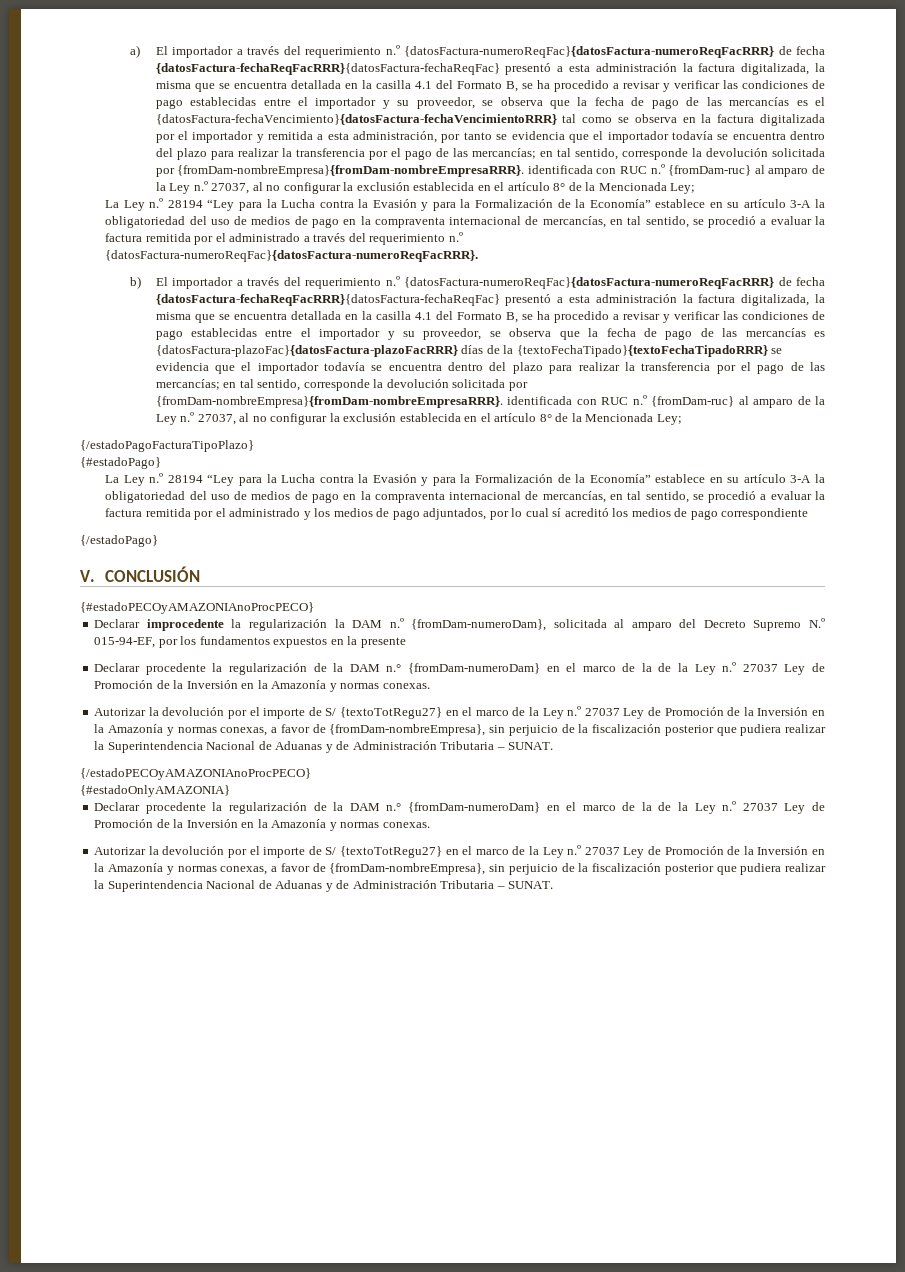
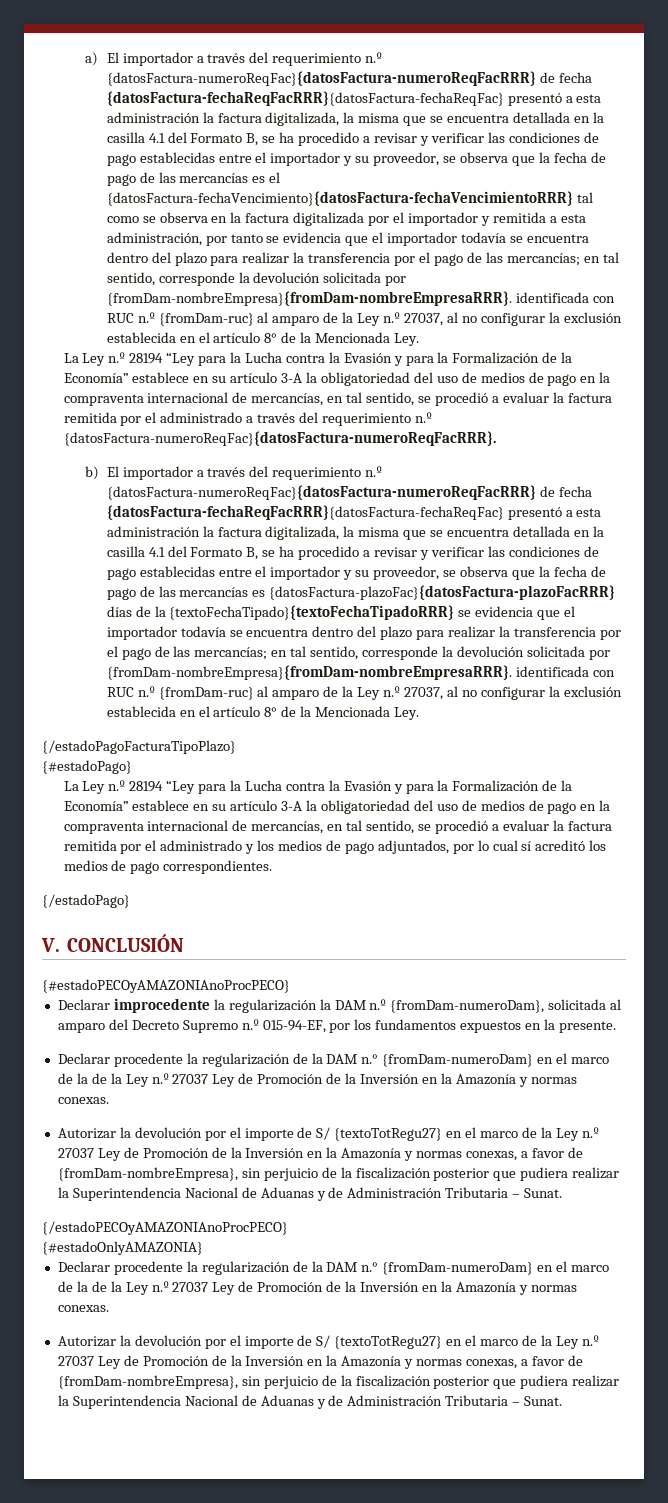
[670,183,696,194] Ley; -> [394,333,420,346] Ley.
[656,414,682,425] Ley; -> [394,707,420,720] Ley.
[721,508,809,520] correspondiente -> [163,860,273,874] correspondientes.
[808,618,825,628] N.º -> [241,1019,259,1030] n.º
[360,637,406,648] presente -> [558,1021,616,1033] presente.
[508,742,554,750] SUNAT. -> [524,1188,563,1198] Sunat.
[508,881,554,889] SUNAT. -> [524,1396,563,1406] Sunat.

